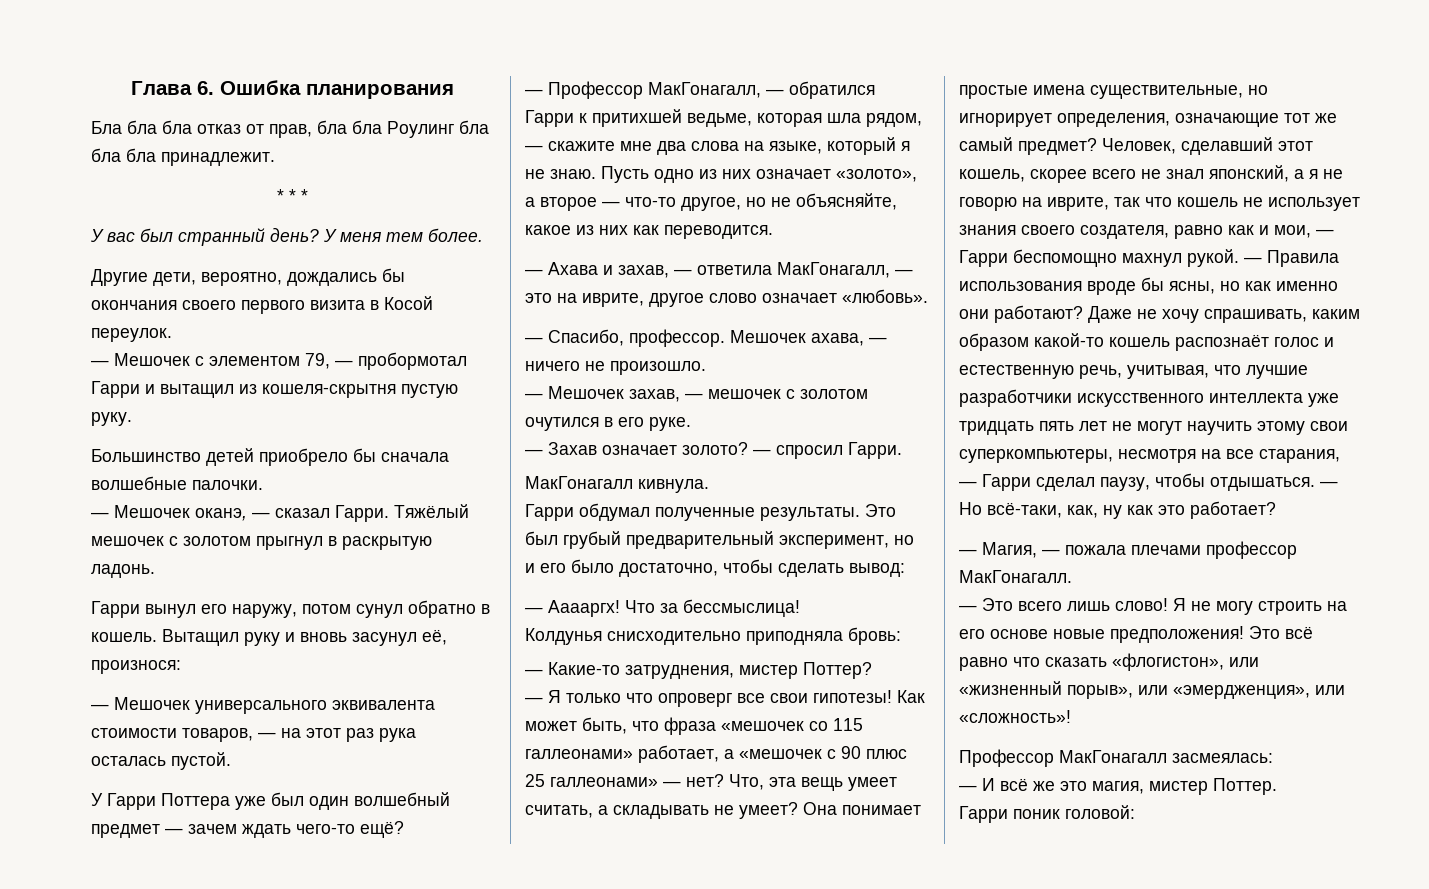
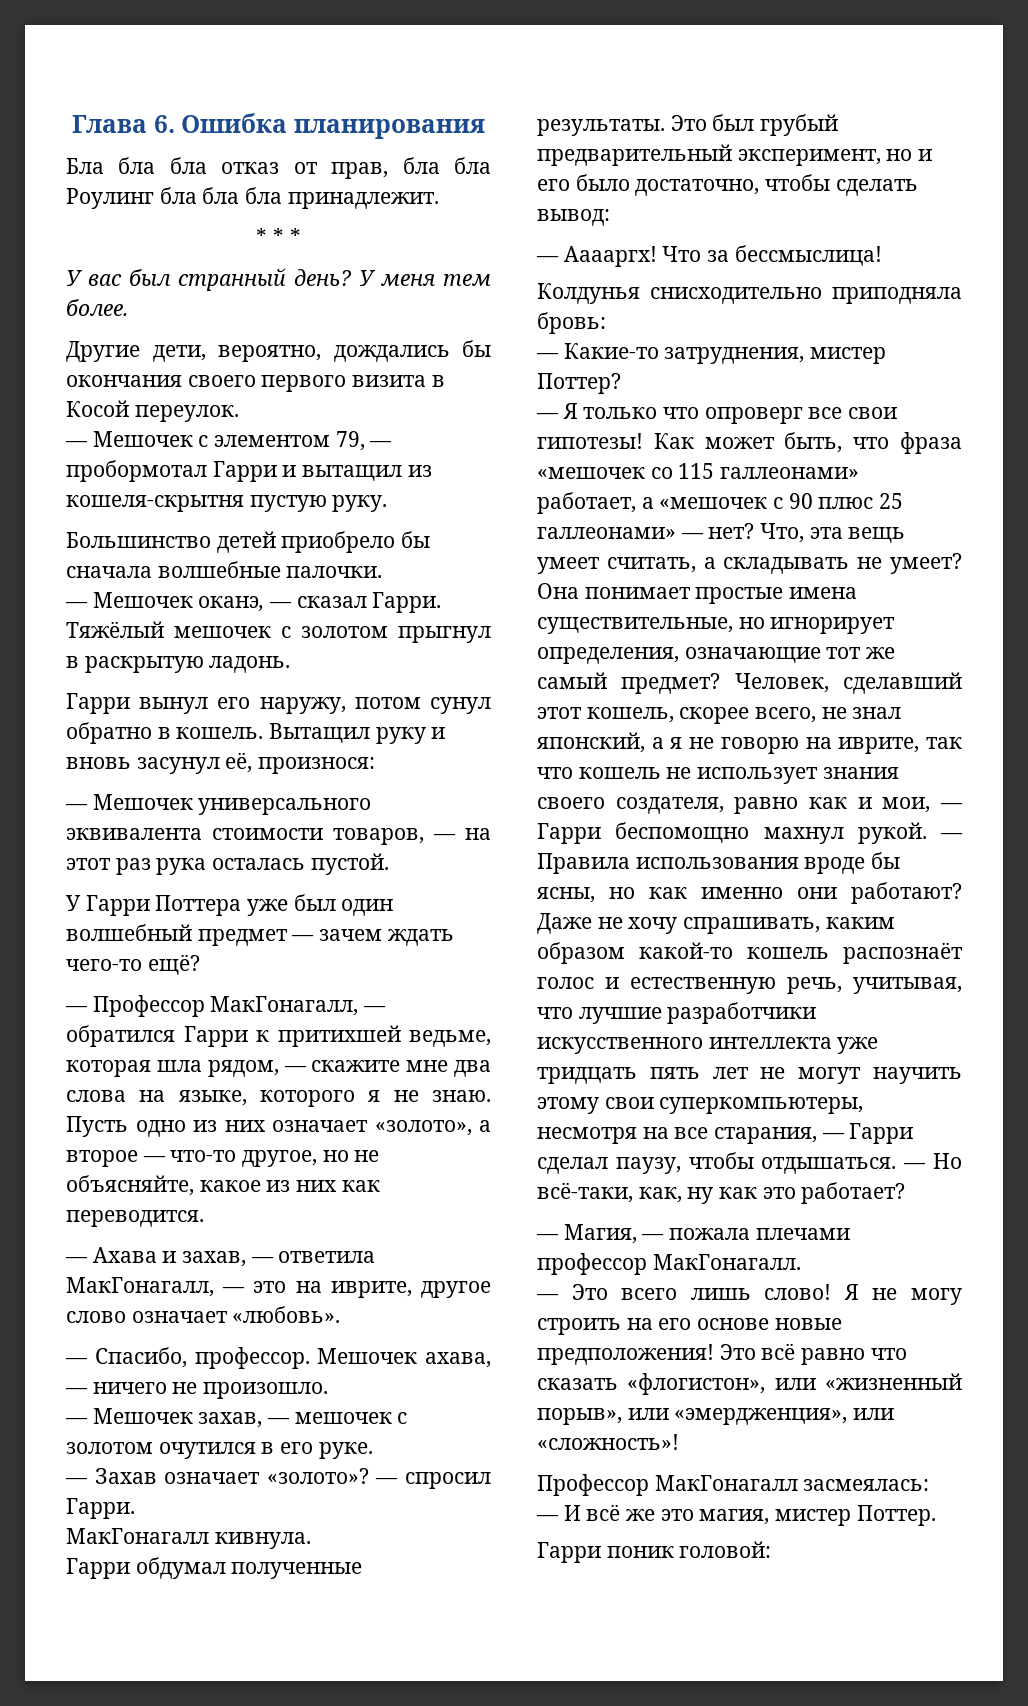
[827,137,896,155] который -> [260,1090,355,1107] которого
[682,442,748,455] золото? -> [266,1468,369,1484] «золото»?
[1092,169,1136,179] всего -> [755,707,817,723] всего,

